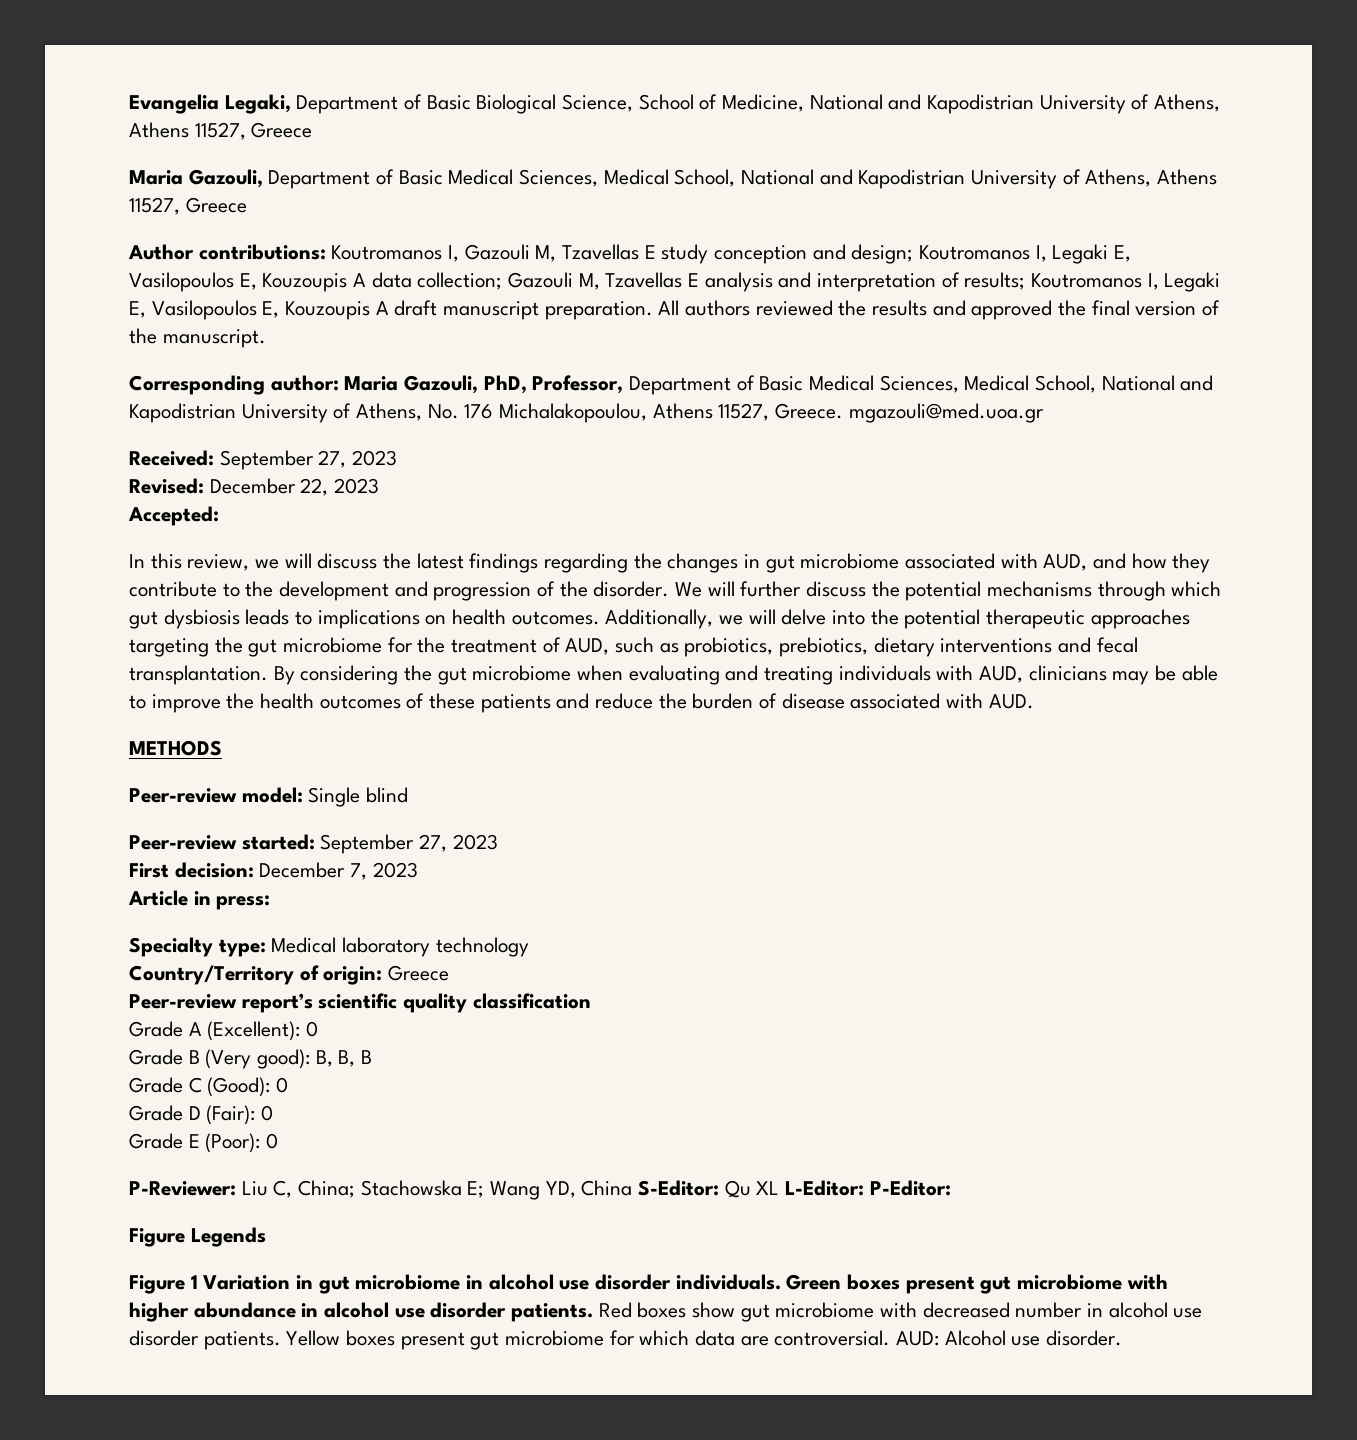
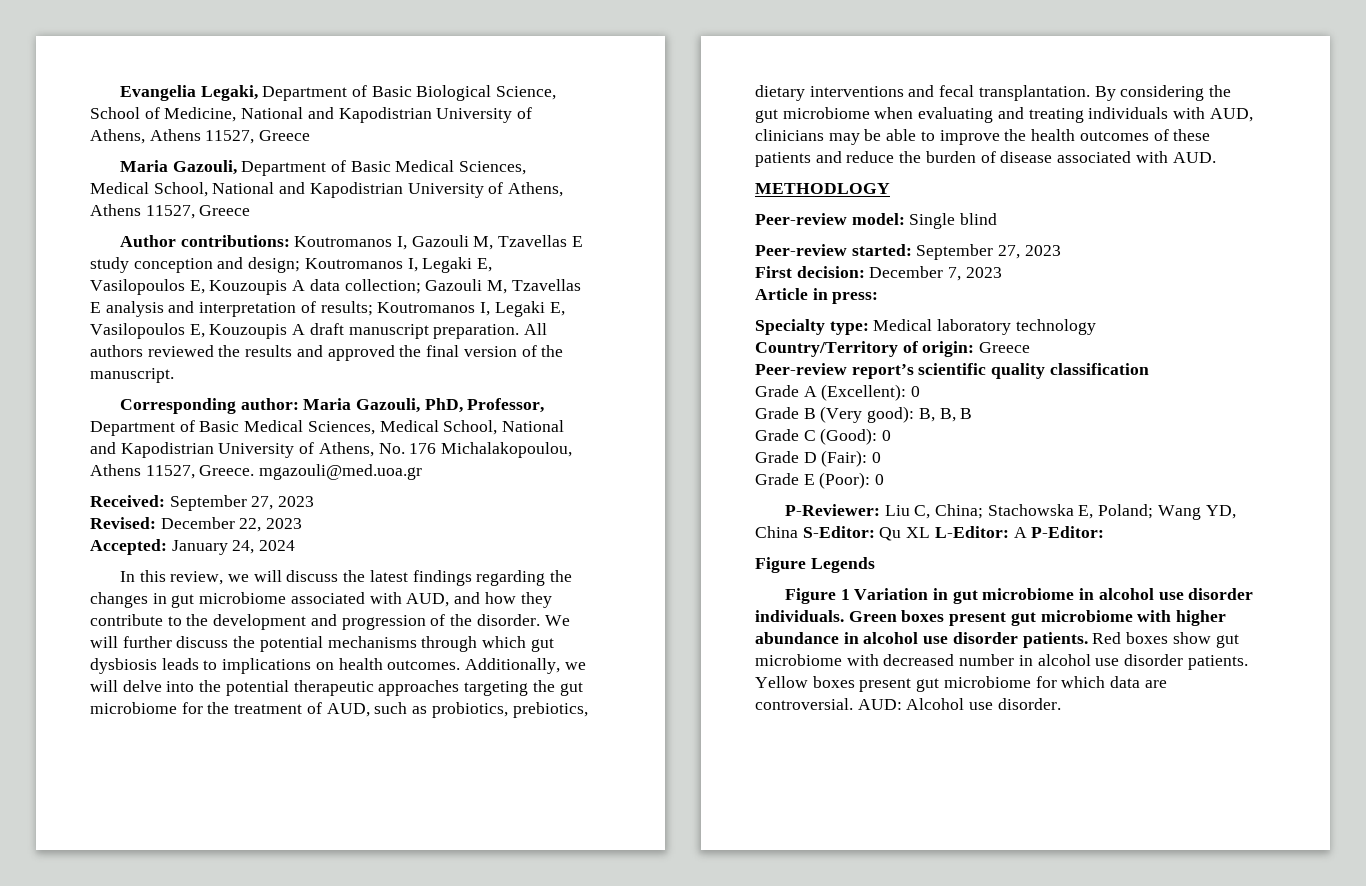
(219, 516) none -> [171,540,296,555] January 24, 2024
[129,740,222,756] METHODS -> [755,183,890,194] METHODLOGY
[467,1181,485,1198] E; -> [1078,504,1154,519] E, Poland;
(865, 1188) none -> [1013,527,1027,538] A

